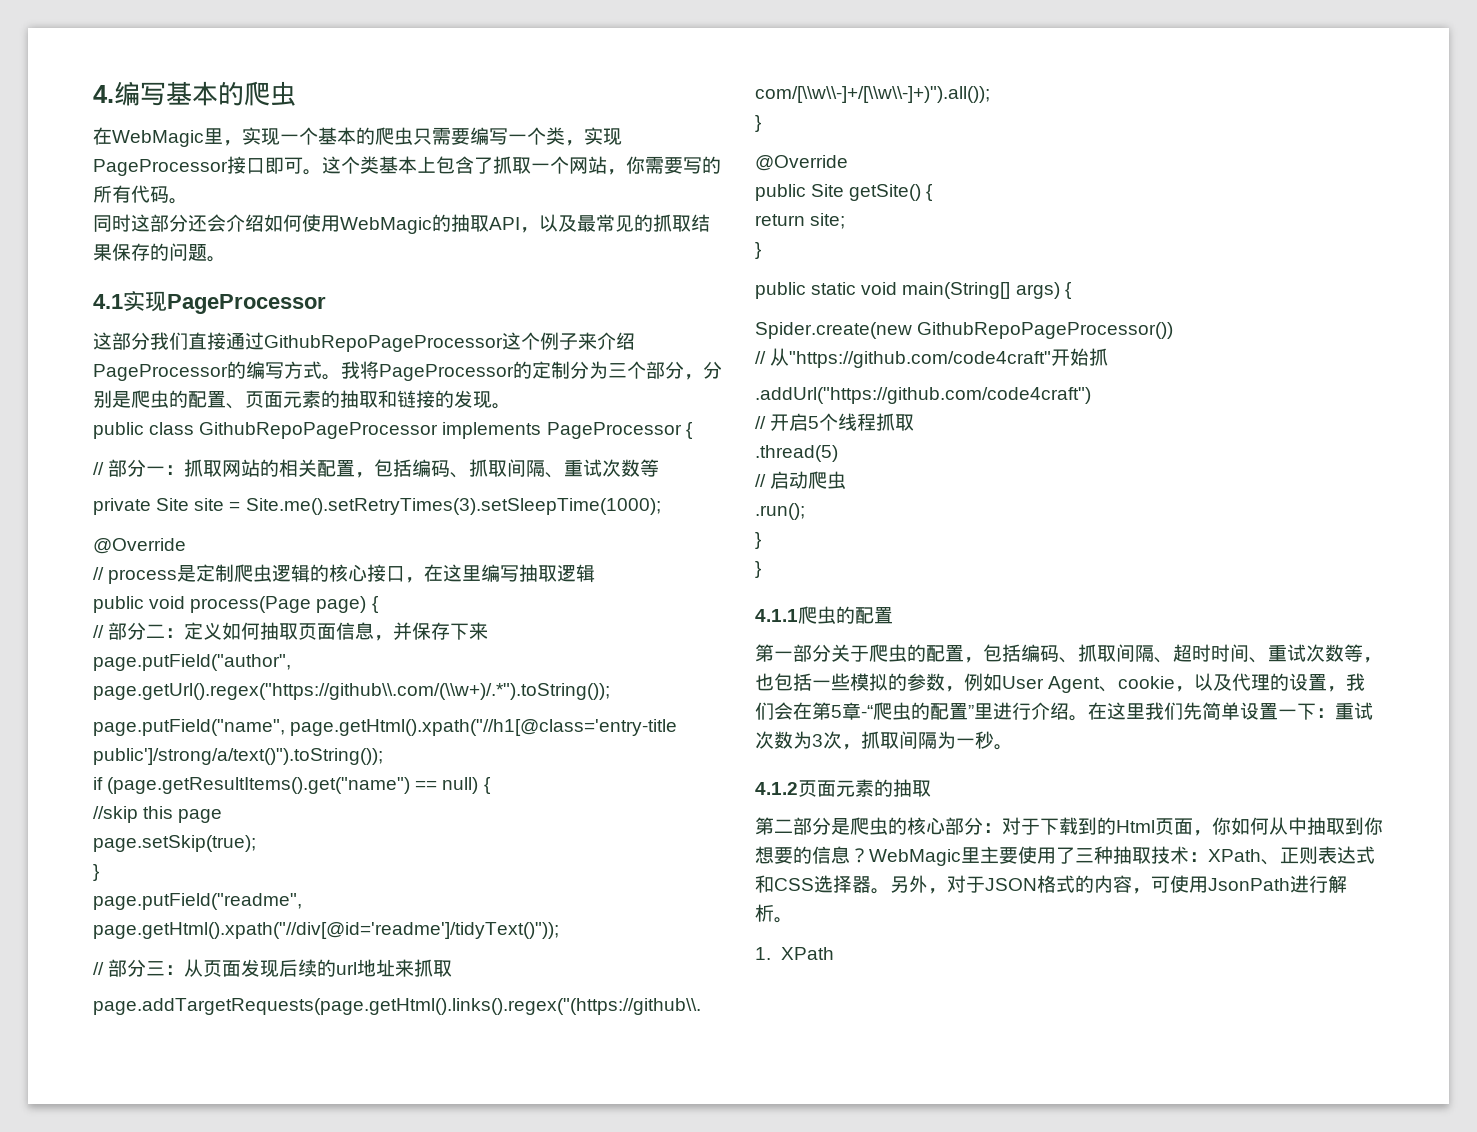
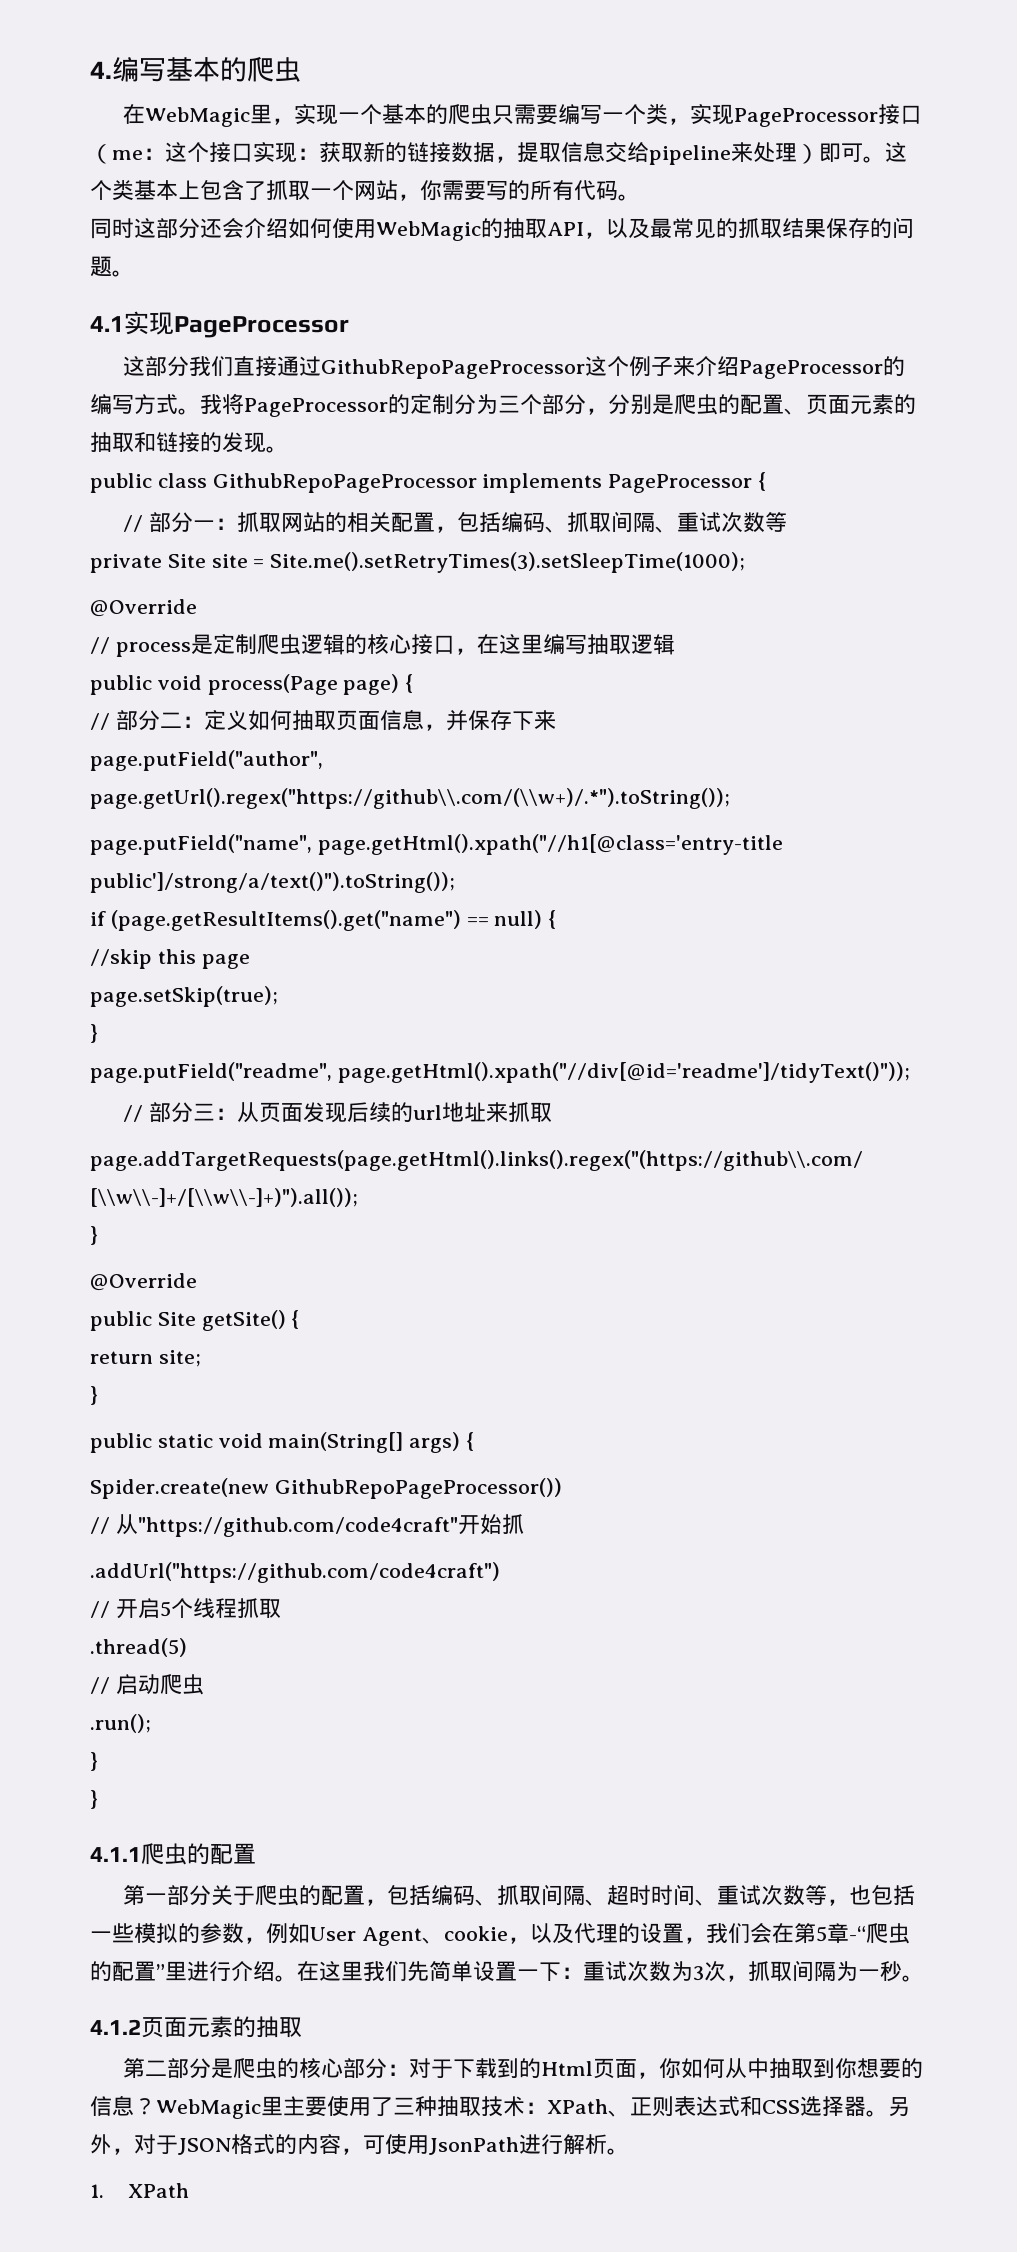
(265, 166) none -> [90,141,819,165] （me：这个接口实现：获取新的链接数据，提取信息交给pipeline来处理）

